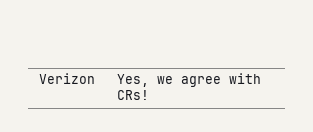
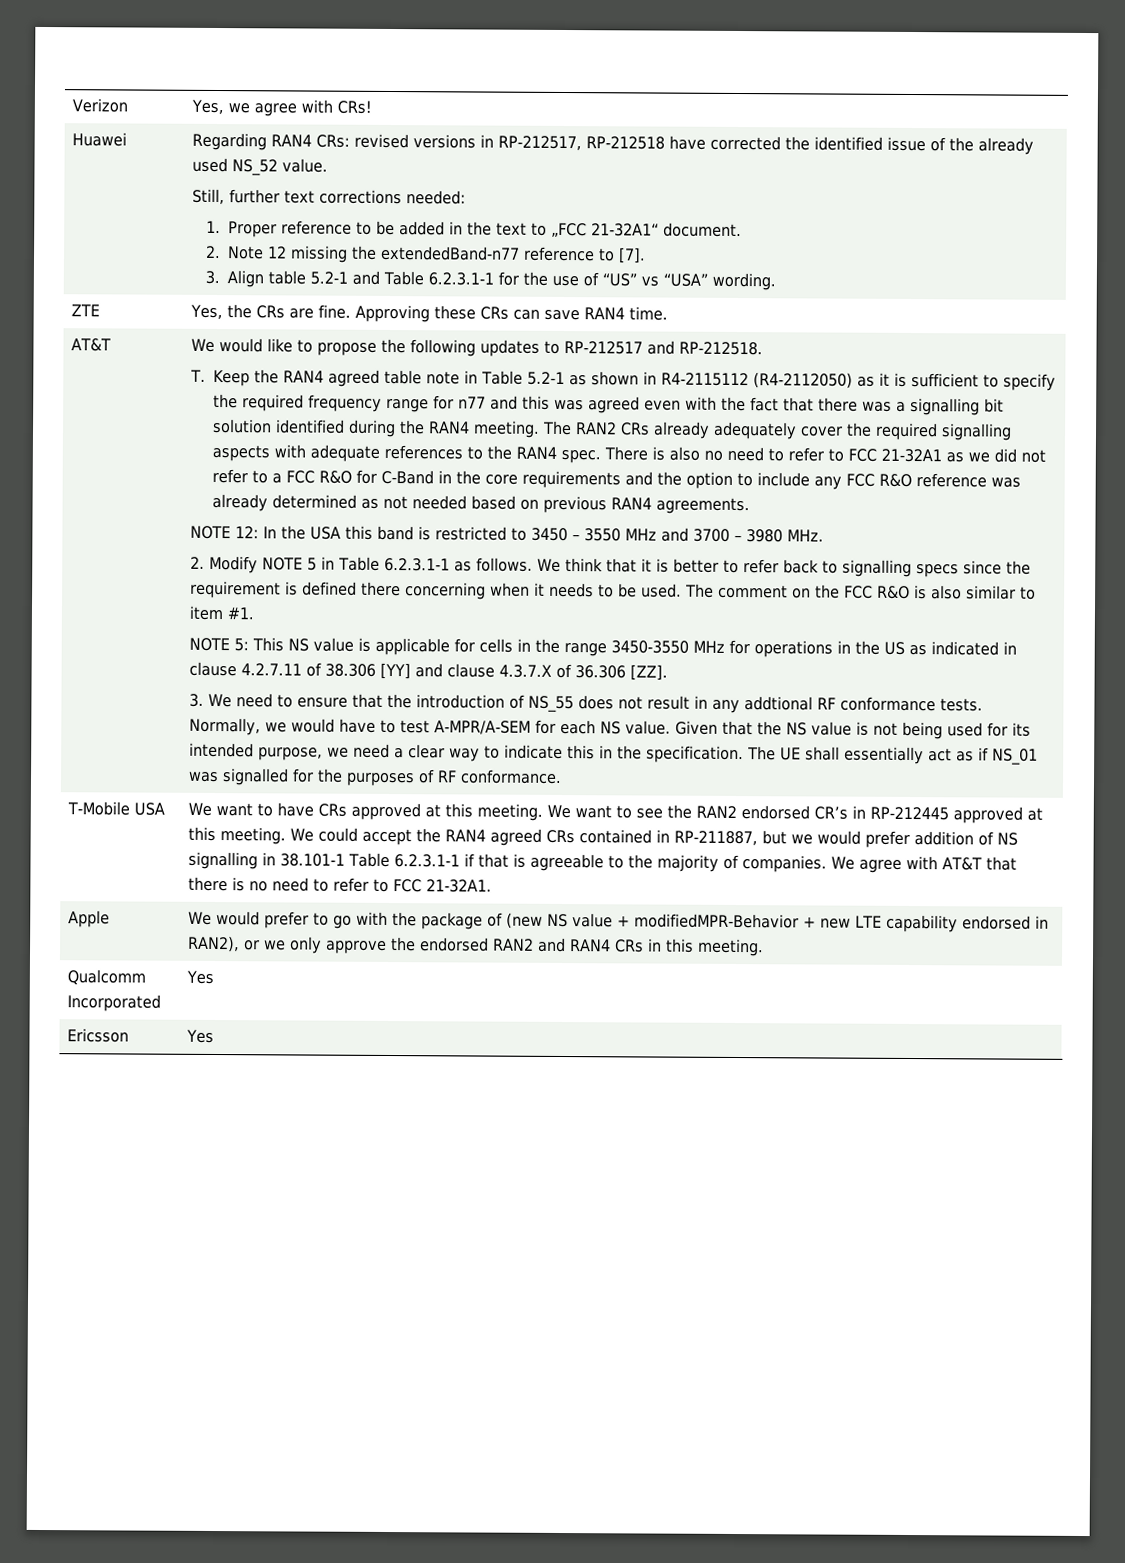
(149, 95) none -> [72,132,128,147] [192,132,1035,155] [192,157,329,176] [192,188,467,205] [205,220,742,238] [205,245,646,264] [204,270,777,291] [71,304,101,317] [190,304,669,323] [71,338,112,352] [191,338,764,357] [190,369,1057,391] [213,393,1005,416] [213,418,1013,441] [212,444,1047,464] [212,468,1022,490] [212,493,751,515] [190,525,825,543] [190,555,1032,578] [190,580,1037,600] [189,605,255,621] [189,637,1018,658] [189,661,669,681] [189,693,984,714] [189,717,1032,740] [189,742,1039,765] [188,768,563,787] [67,801,166,816] [188,802,1044,824] [188,826,1019,849] [188,851,1018,873] [188,876,493,893] [68,910,111,928] [188,911,1050,933] [188,935,765,957] [67,969,147,986] [67,994,162,1012] [186,970,215,985] [67,1028,130,1043] [186,1029,215,1043] // Huawei | Regarding RAN4 CRs: revised versions in RP-212517, RP-212518 have corrected the identified issue of the already used NS_52 value. // Still, further text corrections needed: // 1. Proper reference to be added in the text to „FCC 21-32A1“ document. // 2. Note 12 missing the extendedBand-n77 reference to [7]. // 3. Align table 5.2-1 and Table 6.2.3.1-1 for the use of “US” vs “USA” wording. // ZTE | Yes, the CRs are fine. Approving these CRs can save RAN4 time. // AT&T | We would like to propose the following updates to RP-212517 and RP-212518. // T. Keep the RAN4 agreed table note in Table 5.2-1 as shown in R4-2115112 (R4-2112050) as it is sufficient to specify the required frequency range for n77 and this was agreed even with the fact that there was a signalling bit solution identified during the RAN4 meeting. The RAN2 CRs already adequately cover the required signalling aspects with adequate references to the RAN4 spec. There is also no need to refer to FCC 21-32A1 as we did not refer to a FCC R&O for C-Band in the core requirements and the option to include any FCC R&O reference was already determined as not needed based on previous RAN4 agreements. // NOTE 12: In the USA this band is restricted to 3450 – 3550 MHz and 3700 – 3980 MHz. // 2. Modify NOTE 5 in Table 6.2.3.1-1 as follows. We think that it is better to refer back to signalling specs since the requirement is defined there concerning when it needs to be used. The comment on the FCC R&O is also similar to item #1. // NOTE 5: This NS value is applicable for cells in the range 3450-3550 MHz for operations in the US as indicated in clause 4.2.7.11 of 38.306 [YY] and clause 4.3.7.X of 36.306 [ZZ]. // 3. We need to ensure that the introduction of NS_55 does not result in any addtional RF conformance tests. Normally, we would have to test A-MPR/A-SEM for each NS value. Given that the NS value is not being used for its intended purpose, we need a clear way to indicate this in the specification. The UE shall essentially act as if NS_01 was signalled for the purposes of RF conformance. // T-Mobile USA | We want to have CRs approved at this meeting. We want to see the RAN2 endorsed CR’s in RP-212445 approved at this meeting. We could accept the RAN4 agreed CRs contained in RP-211887, but we would prefer addition of NS signalling in 38.101-1 Table 6.2.3.1-1 if that is agreeable to the majority of companies. We agree with AT&T that there is no need to refer to FCC 21-32A1. // Apple | We would prefer to go with the package of (new NS value + modifiedMPR-Behavior + new LTE capability endorsed in RAN2), or we only approve the endorsed RAN2 and RAN4 CRs in this meeting. // Qualcomm Incorporated | Yes // Ericsson | Yes

